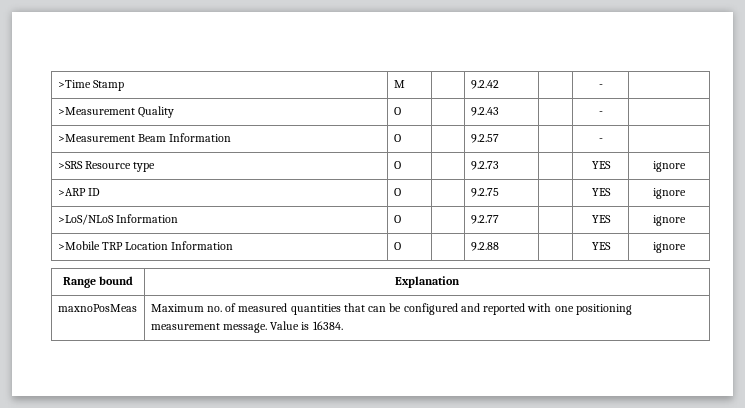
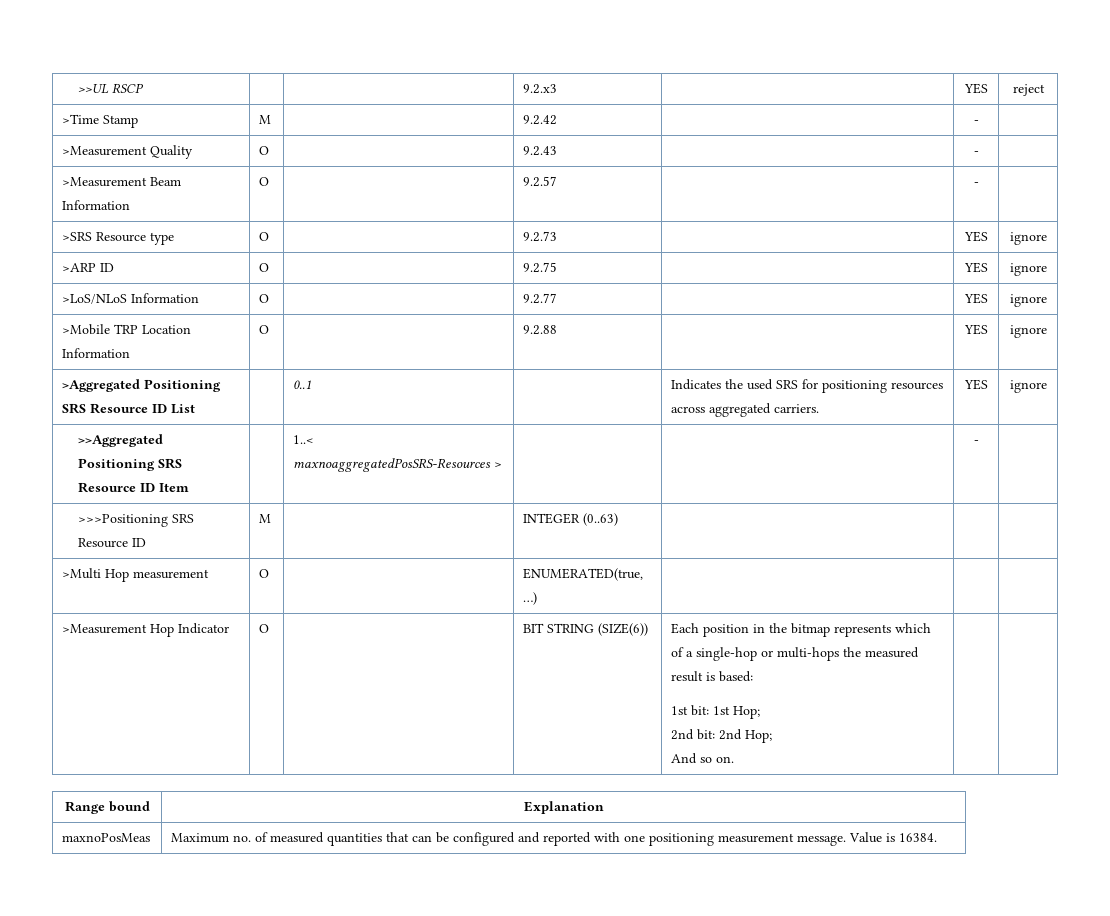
(57, 84) none -> [77,83,144,94] [523,84,558,94] [963,83,988,94] [1012,84,1045,96] >>UL RSCP | | | 9.2.x3 | | YES | reject //
(686, 247) none -> [62,379,222,392] [62,403,196,414] [293,380,312,389] [671,379,944,393] [671,403,820,417] [963,379,988,390] [1009,380,1047,393] [77,434,163,447] [77,458,182,471] [77,482,189,493] [293,435,315,444] [293,458,503,472] [973,440,979,444] [77,514,194,527] [77,538,146,548] [259,514,272,523] [523,513,619,526] [62,568,210,582] [259,569,270,578] [523,568,644,581] [523,592,538,605] [62,623,230,637] [259,624,270,633] [523,623,649,636] [671,623,932,637] [671,647,920,661] [671,671,754,682] [671,705,761,719] [671,729,773,743] [671,753,735,764] // >Aggregated Positioning SRS Resource ID List | | 0..1 | | Indicates the used SRS for positioning resources across aggregated carriers. | YES | ignore // >>Aggregated Positioning SRS Resource ID Item | | 1..< maxnoaggregatedPosSRS-Resources > | | | - | // >>>Positioning SRS Resource ID | M | | INTEGER (0..63) | | | // >Multi Hop measurement | O | | ENUMERATED(true, …) | | | // >Measurement Hop Indicator | O | | BIT STRING (SIZE(6)) | Each position in the bitmap represents which of a single-hop or multi-hops the measured result is based: // 1st bit: 1st Hop; // 2nd bit: 2nd Hop; // And so on. | |

